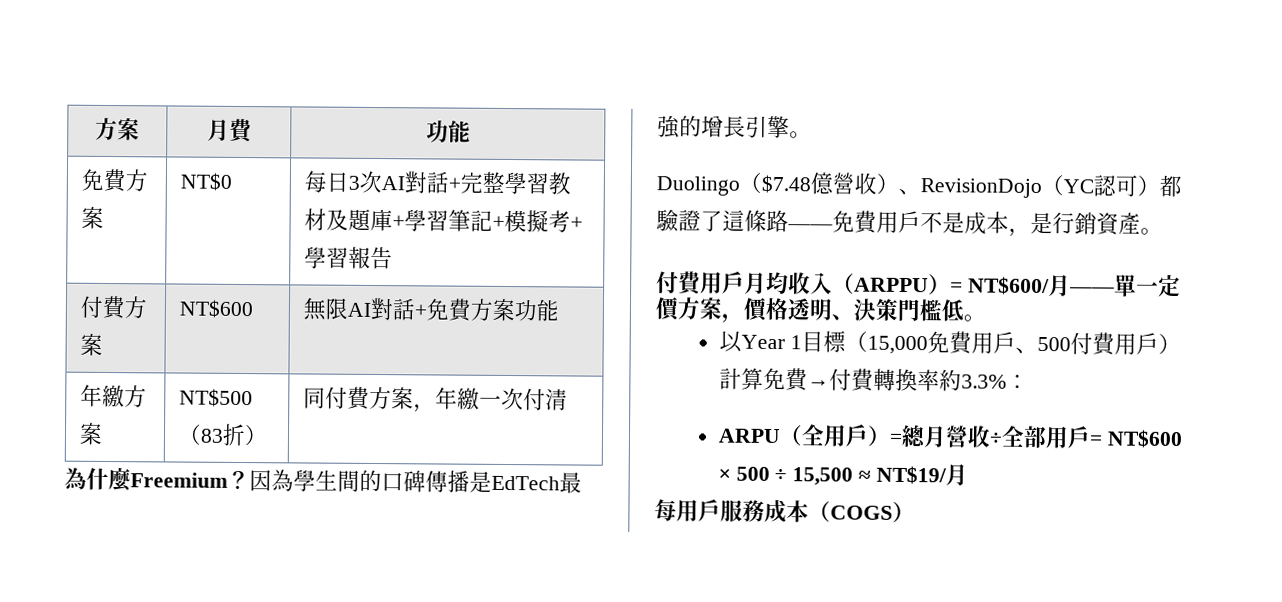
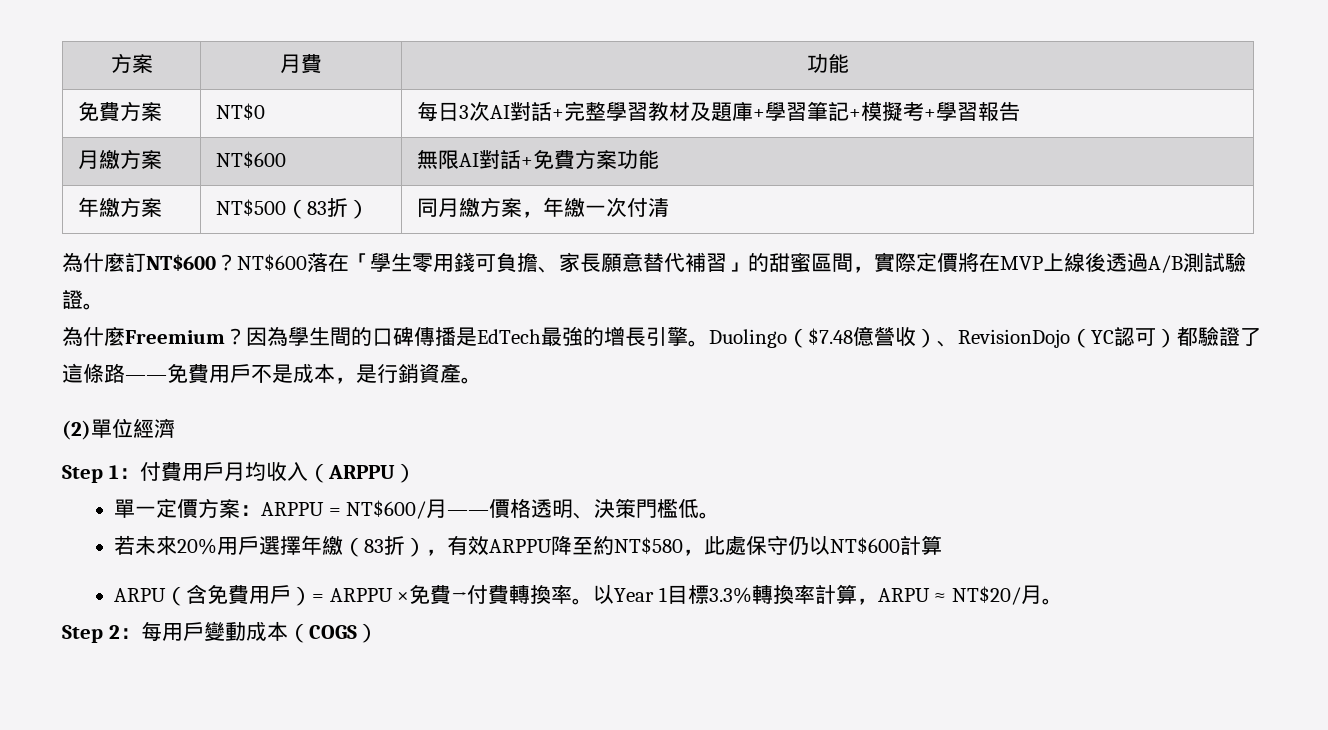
[80,295,128,320] 付費 -> [78,149,121,169] 月繳
[325,386,372,410] 付費 -> [438,197,481,217] 月繳
(569, 399) none -> [62,252,1246,273] [62,290,104,310] // 為什麼訂NT$600？NT$600落在「學生零用錢可負擔、家長願意替代補習」的甜蜜區間，實際定價將在MVP上線後透過A/B測試驗證。
(812, 135) // -> (709, 343) none
(1163, 231) none -> [62,418,175,440] [62,465,140,483] (2)單位經濟 // Step 1：
[950,274,1181,298] [655,297,744,323] = NT$600/月——單一定價方案， -> [114,498,490,519] // 單一定價方案：ARPPU = NT$600/月——
[718,330,1181,356] [718,367,764,390] 以Year 1目標（15,000免費用戶、500付費用戶）計算 -> [114,535,943,557] [114,584,410,606] 若未來20%用戶選擇年繳（83折），有效ARPPU降至約NT$580，此處保守仍以NT$600計算 // ARPU（含免費用戶）= ARPPU ×
[938,369,1029,392] [717,423,1183,449] [717,463,968,486] [654,498,765,522] 約3.3%： // ARPU（全用戶）=總月營收÷全部用戶= NT$600 × 500 ÷ 15,500 ≈ NT$19/月 // 每用戶服務 -> [572,584,1063,605] [62,621,246,643] 。以Year 1目標3.3%轉換率計算，ARPU ≈ NT$20/月。 // Step 2：每用戶變動

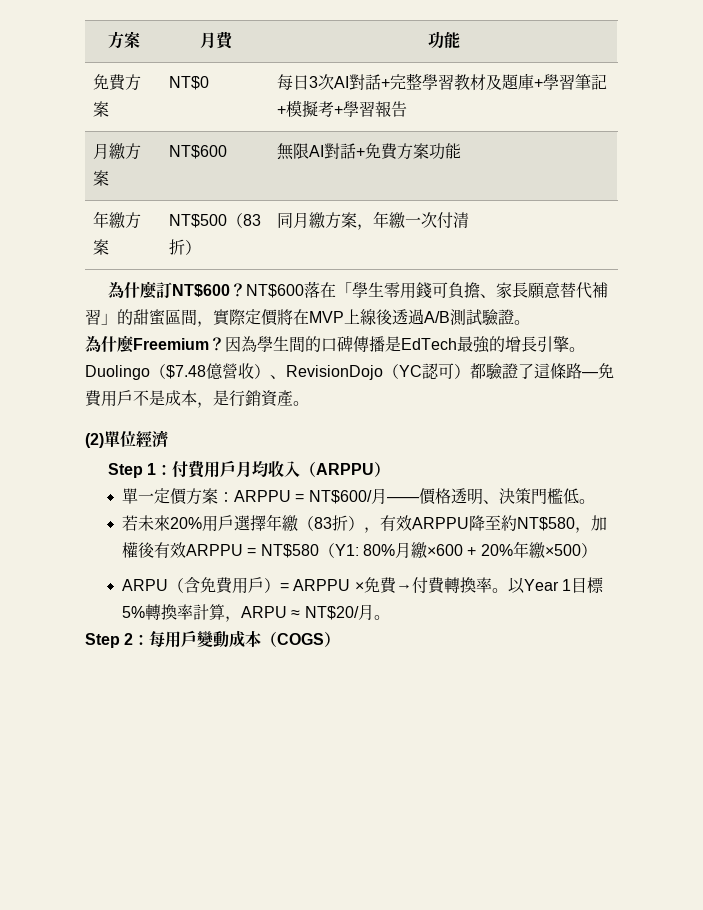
[125,375,167,381] —— -> [582,372,598,377] —
[704,535,943,556] 此處保守仍以NT$600計算 -> [590,515,607,531] [121,541,597,559] 加權後有效ARPPU = NT$580（Y1: 80%月繳×600 + 20%年繳×500）
[708,587,752,604] 3.3% -> [121,606,145,618] 5%

